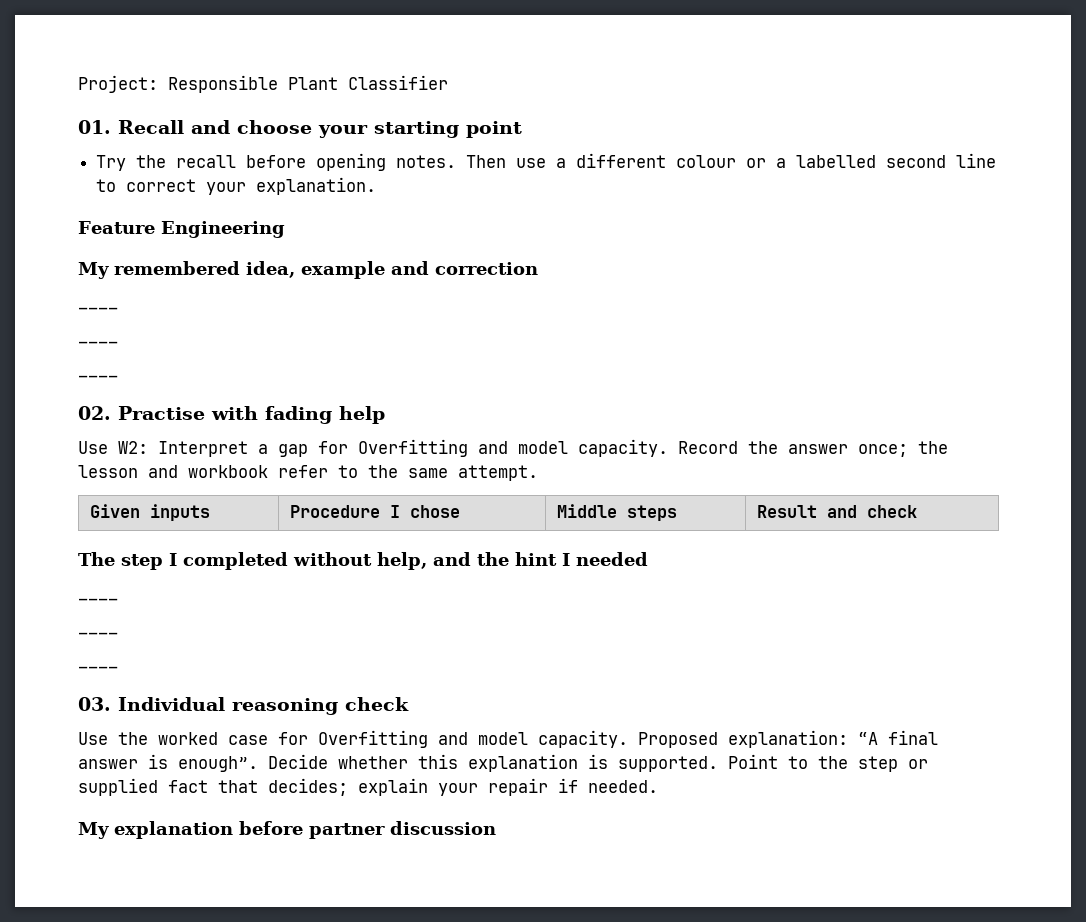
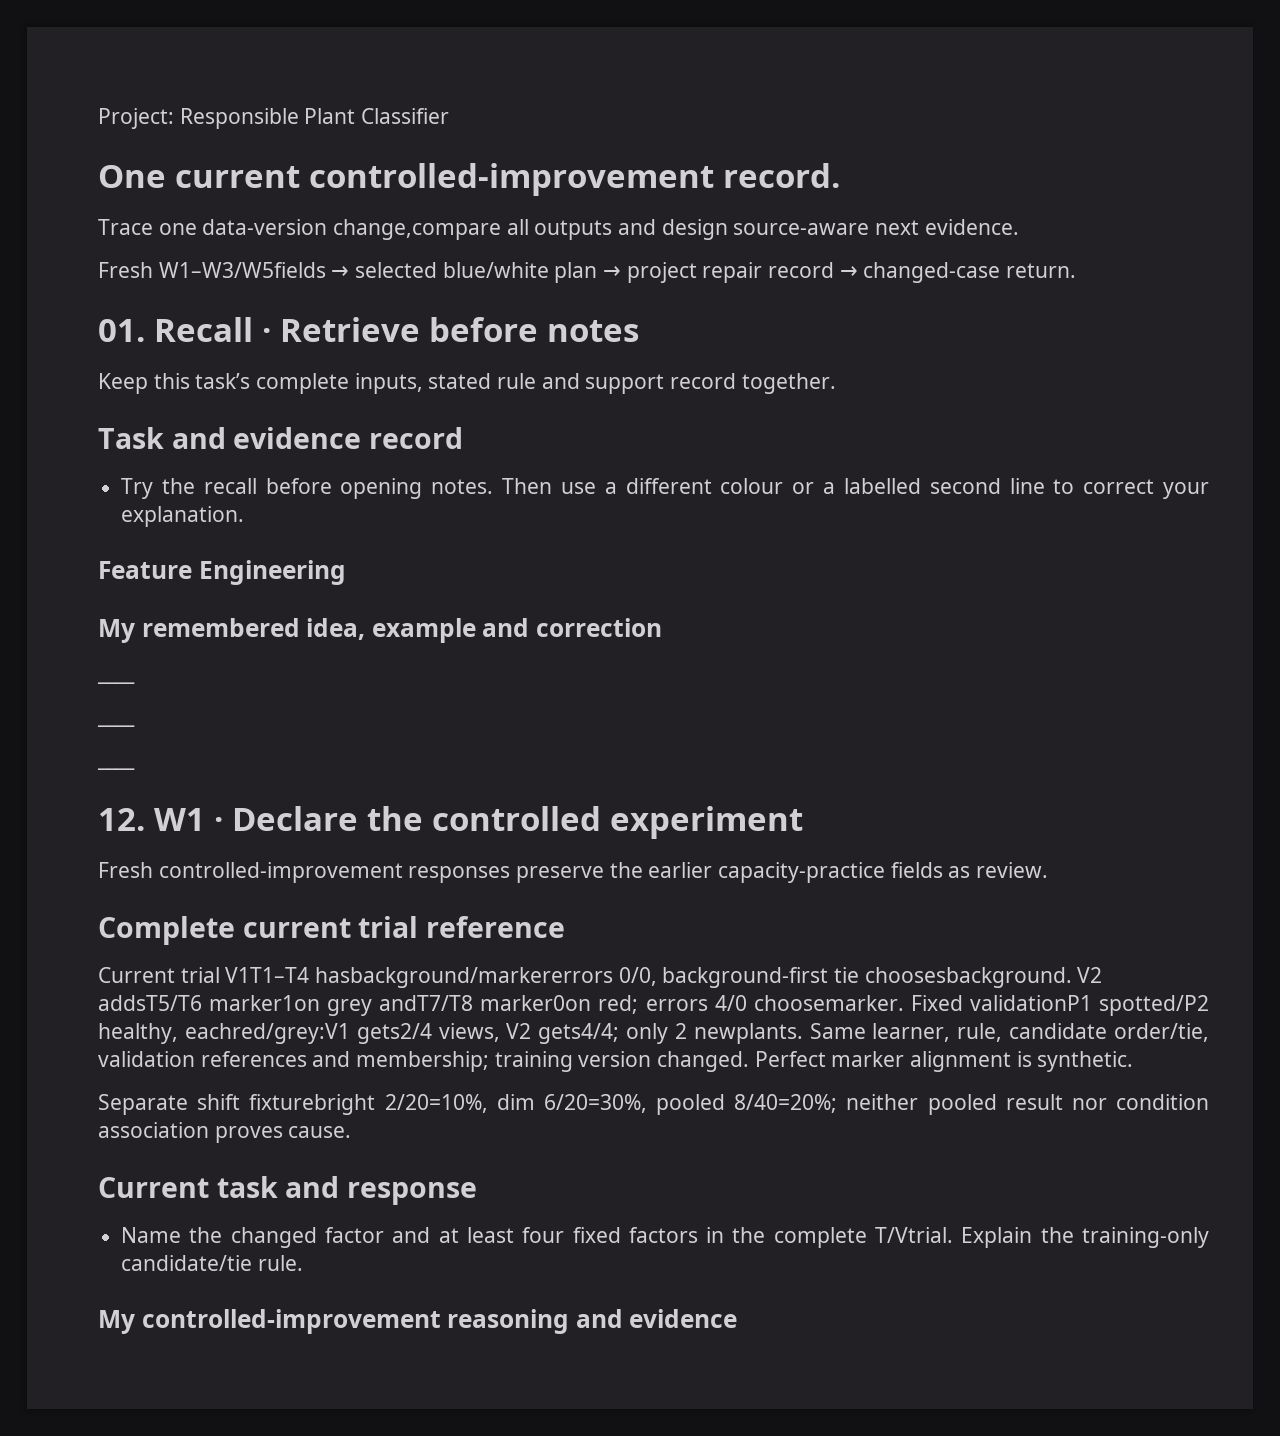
[78,120,522,138] 01. Recall and choose your starting point -> [98,163,840,196] [98,219,1019,240] [98,262,1077,283] [98,317,639,342] [98,373,836,394] [98,427,464,449] One current controlled-improvement record. // Trace one data-version change,compare all outputs and design source-aware next evidence. // Fresh W1–W3/W5fields → selected blue/white plan → project repair record → changed-case return. // 01. Recall · Retrieve before notes // Keep this task’s complete inputs, stated rule and support record together. // Task and evidence record
[78,406,385,424] [78,439,948,457] [78,465,538,481] [89,504,210,521] [289,505,460,518] [556,504,677,521] [756,505,917,518] [78,552,648,570] [78,598,118,601] [78,632,118,635] [78,666,118,669] [78,697,409,715] [78,730,938,748] [78,754,928,772] [78,778,658,796] [78,821,496,839] 02. Practise with fading help // Use W2: Interpret a gap for Overfitting and model capacity. Record the answer once; the lesson and workbook refer to the same attempt. // Given inputs | Procedure I chose | Middle steps | Result and check // The step I completed without help, and the hint I needed // ____ // ____ // ____ // 03. Individual reasoning check // Use the worked case for Overfitting and model capacity. Proposed explanation: “A final answer is enough”. Decide whether this explanation is supported. Point to the step or supplied fact that decides; explain your repair if needed. // My explanation before partner discussion -> [98,806,803,839] [98,862,1049,883] [98,916,566,945] [98,967,1103,988] [98,995,1210,1016] [98,1023,1209,1044] [98,1051,1134,1072] [98,1094,1209,1115] [98,1122,352,1143] [98,1176,478,1205] [121,1227,1209,1248] [121,1255,303,1271] [98,1309,738,1334] 12. W1 · Declare the controlled experiment // Fresh controlled-improvement responses preserve the earlier capacity-practice fields as review. // Complete current trial reference // Current trial V1T1–T4 hasbackground/markererrors 0/0, background-first tie choosesbackground. V2 addsT5/T6 marker1on grey andT7/T8 marker0on red; errors 4/0 choosemarker. Fixed validationP1 spotted/P2 healthy, eachred/grey:V1 gets2/4 views, V2 gets4/4; only 2 newplants. Same learner, rule, candidate order/tie, validation references and membership; training version changed. Perfect marker alignment is synthetic. // Separate shift fixturebright 2/20=10%, dim 6/20=30%, pooled 8/40=20%; neither pooled result nor condition association proves cause. // Current task and response // Name the changed factor and at least four fixed factors in the complete T/Vtrial. Explain the training-only candidate/tie rule. // My controlled-improvement reasoning and evidence

